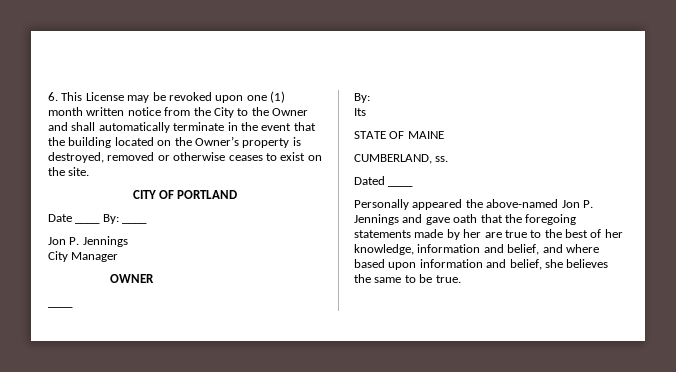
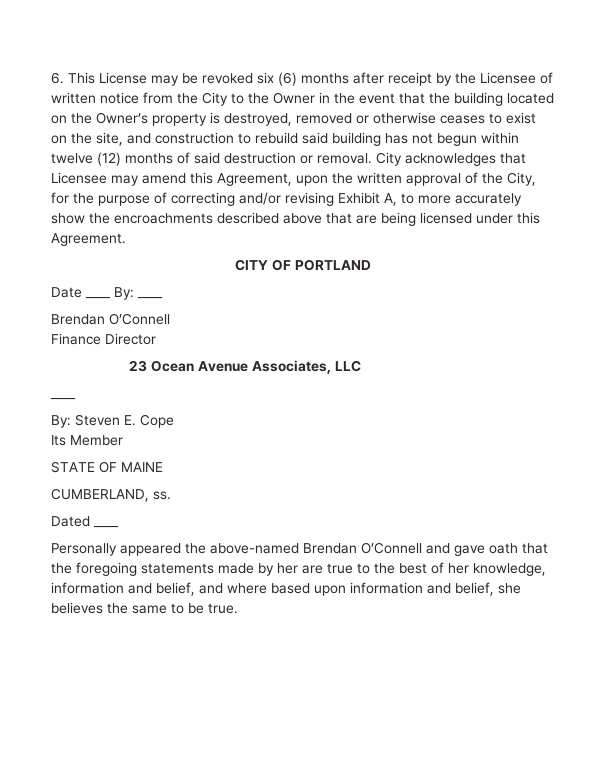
[215,91,285,103] [48,107,83,116] upon one (1) month -> [257,72,553,86] six (6) months after receipt by the Licensee of
[48,122,225,133] and shall automatically terminate -> (315, 98) none
[68,167,90,176] site. -> [96,132,519,146] [51,152,526,166] [51,172,536,186] [51,192,522,206] [51,212,540,226] [51,233,126,246] site, and construction to rebuild said building has not begun within twelve (12) months of said destruction or removal. City acknowledges that Licensee may amend this Agreement, upon the written approval of the City, for the purpose of correcting and/or revising Exhibit A, to more accurately show the encroachments described above that are being licensed under this Agreement.
[48,236,128,247] [48,251,119,262] [110,274,155,283] Jon P. Jennings // City Manager // OWNER -> [51,313,170,325] [51,333,156,345] [129,360,362,374] Brendan O’Connell // Finance Director // 23 Ocean Avenue Associates, LLC
(370, 98) none -> [75,414,174,428] Steven E. Cope
(366, 112) none -> [70,435,123,446] Member
[561,200,593,208] [354,214,399,225] Jon P. Jennings -> [303,542,422,554] Brendan O’Connell

